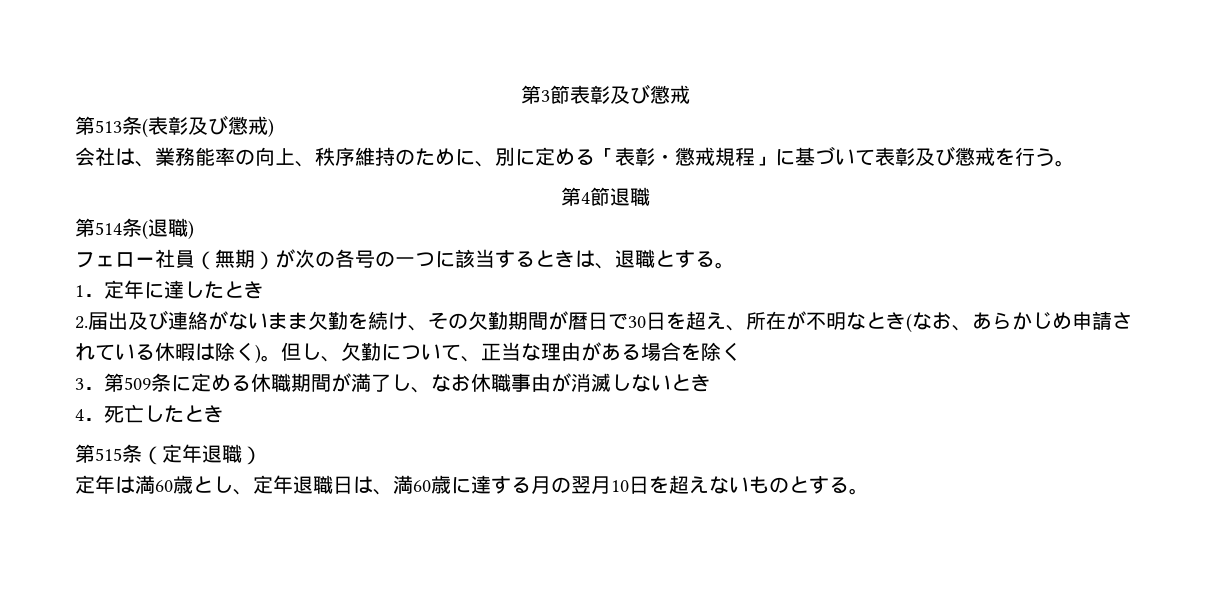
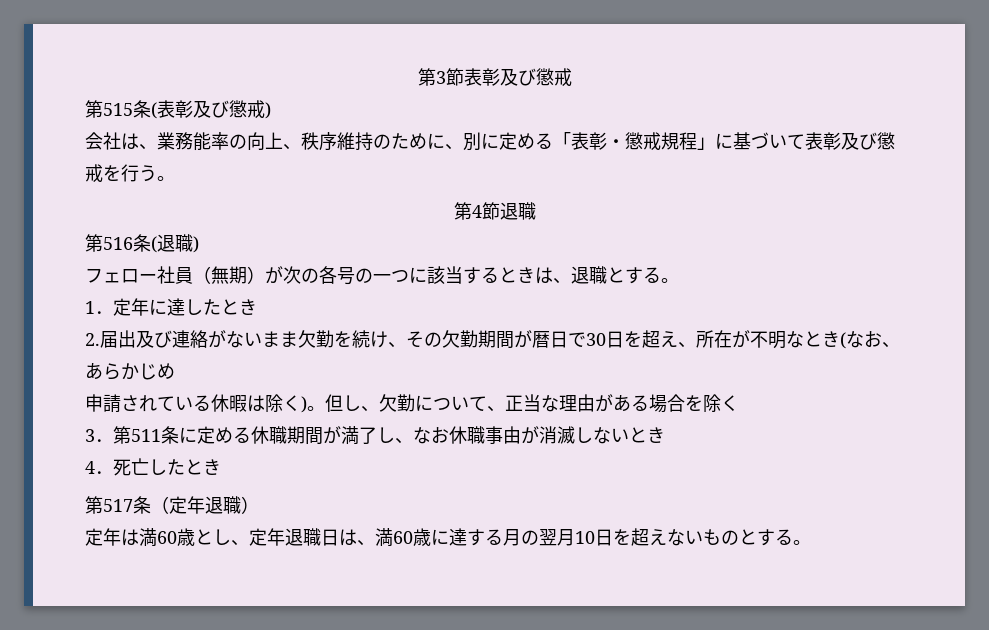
[95,120,122,133] 513 -> [103,103,133,116] 515
[95,222,122,235] 514 -> [103,237,133,250] 516
(1072, 321) none -> (175, 371) //
[124,377,151,390] 509 -> [131,429,161,442] 511
[95,448,122,461] 515 -> [103,499,133,512] 517

